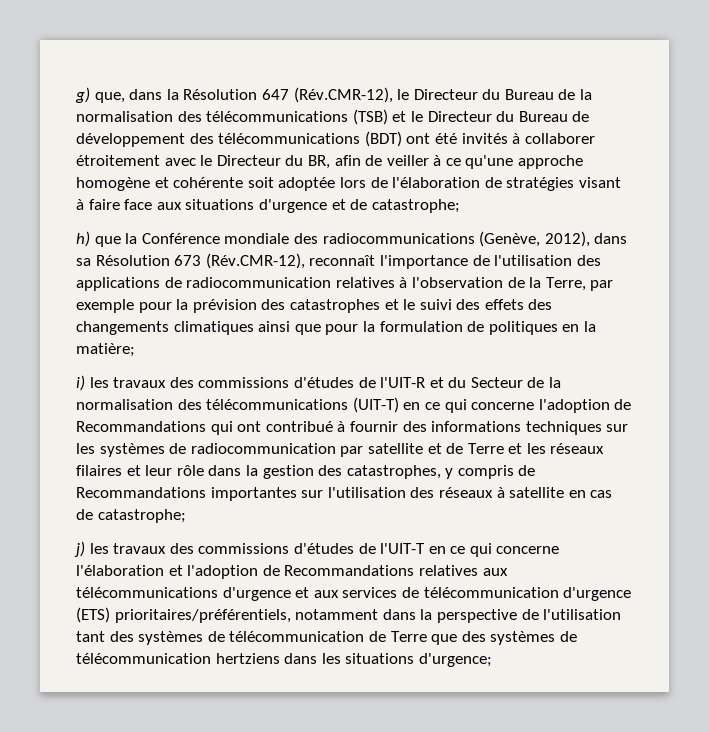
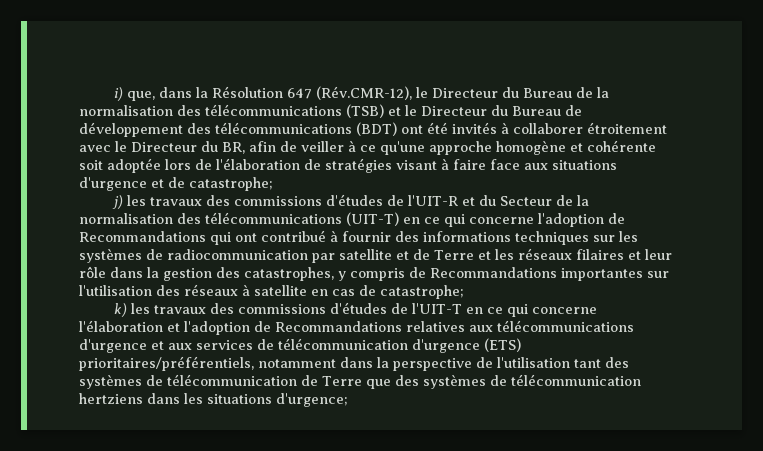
[75,87,90,103] g) -> [114,87,124,101] i)
[76,231,628,247] [76,253,601,269] [76,277,614,291] [76,299,553,313] [76,321,596,335] [76,343,135,357] [76,375,85,391] h) que la Conférence mondiale des radiocommunications (Genève, 2012), dans sa Résolution 673 (Rév.CMR-12), reconnaît l'importance de l'utilisation des applications de radiocommunication relatives à l'observation de la Terre, par exemple pour la prévision des catastrophes et le suivi des effets des changements climatiques ainsi que pour la formulation de politiques en la matière; // i) -> [112,195,124,209] j)
[74,541,85,557] j) -> [114,303,128,317] k)

